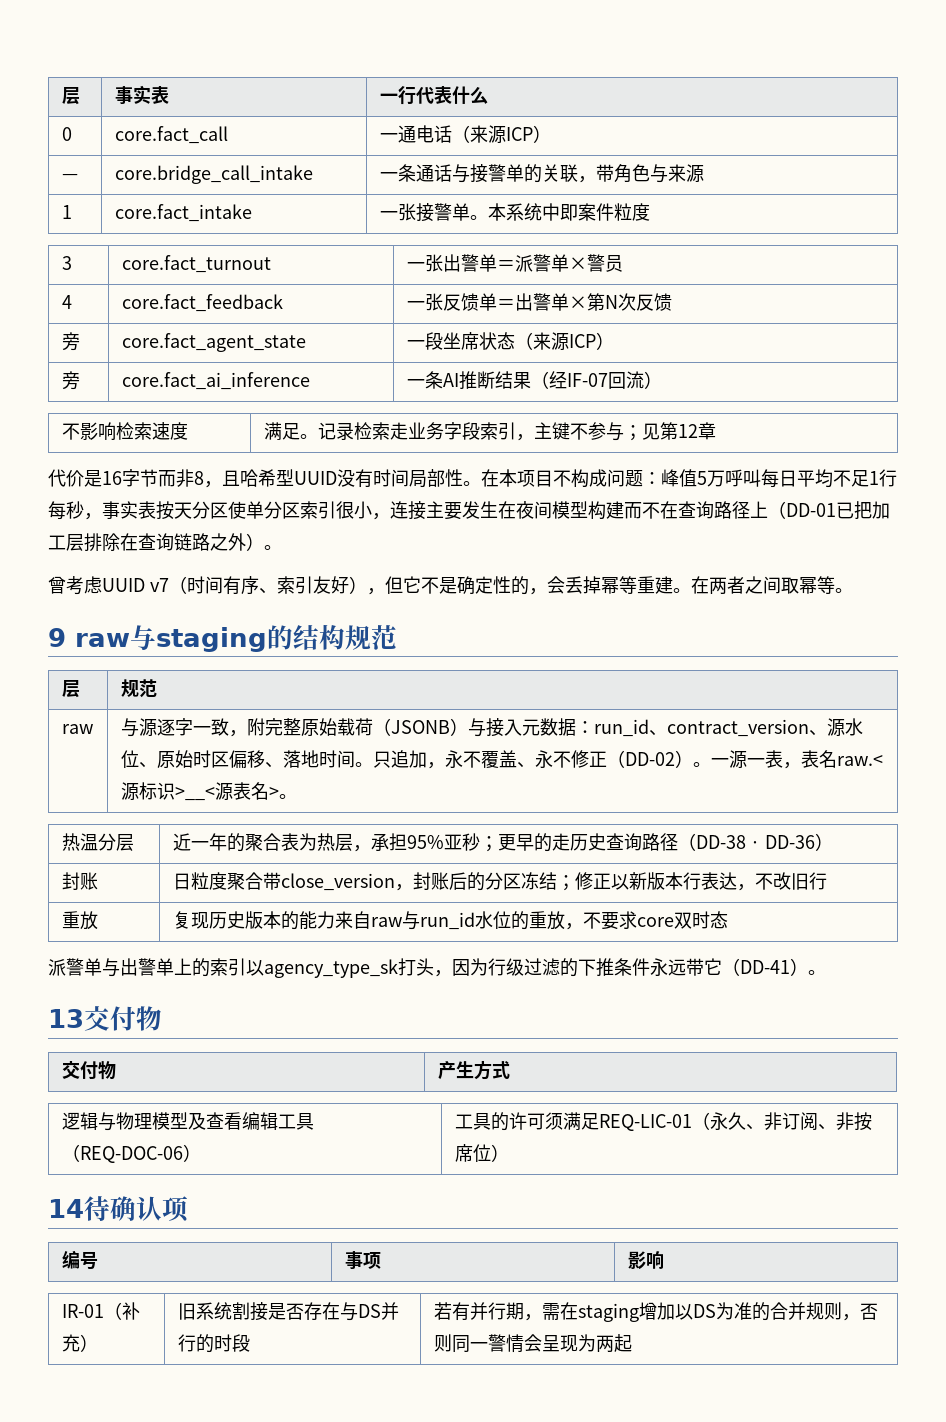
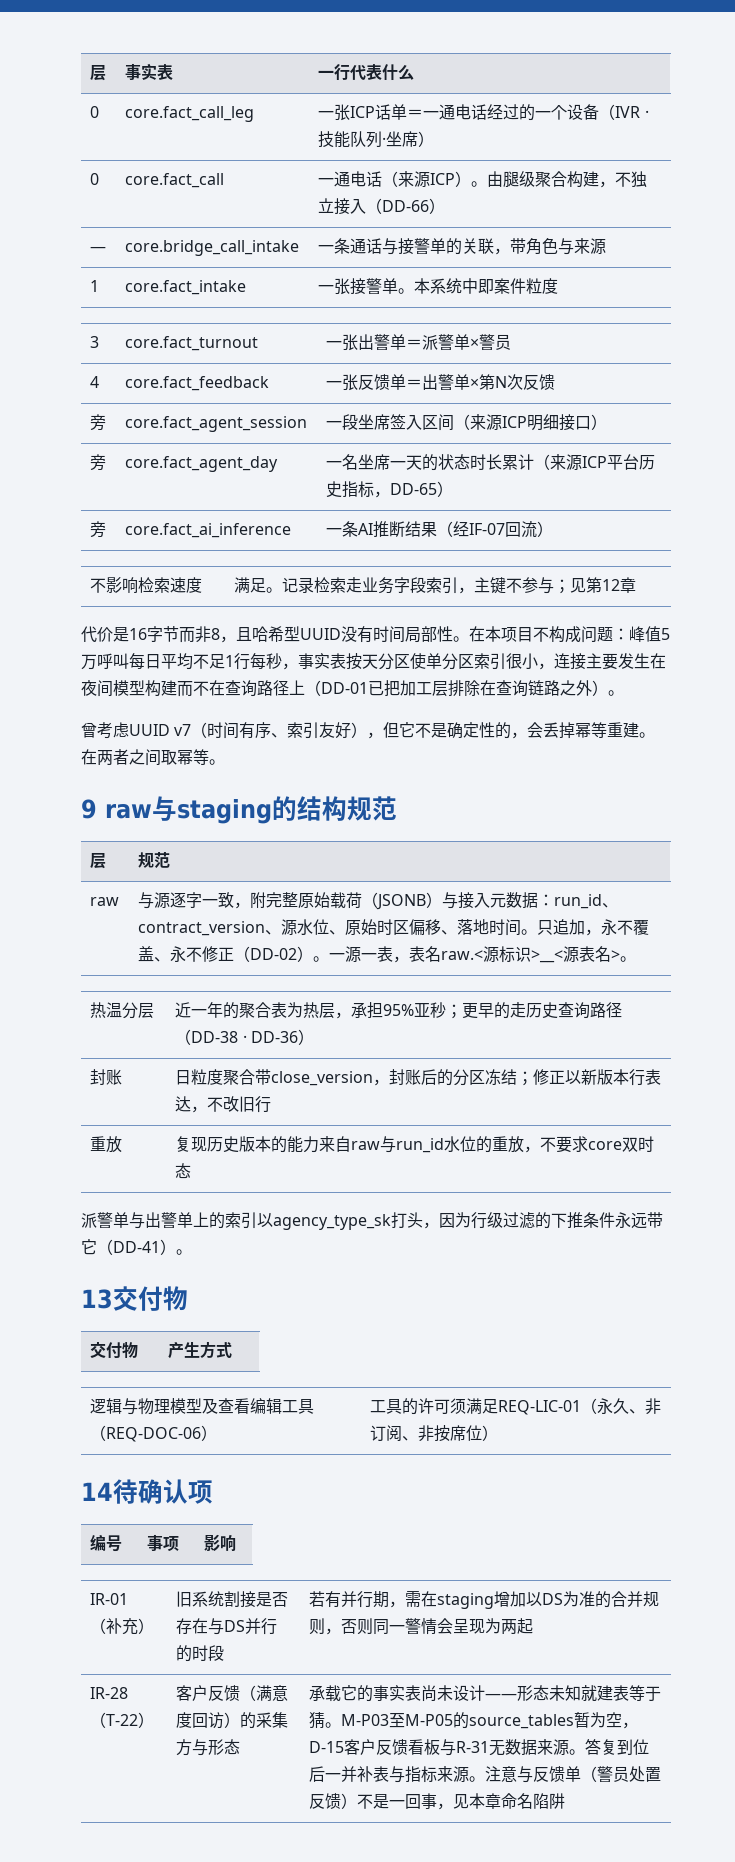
(488, 95) none -> [90,106,100,118] [125,106,255,122] [318,104,649,121] [318,131,435,148] // 0 | core.fact_call_leg | 一张ICP话单＝一通电话经过的一个设备（IVR ·技能队列·坐席）
(551, 134) none -> [471,171,648,188] [318,198,446,215] 。由腿级聚合构建，不独立接入（DD-66）
[121,333,306,352] core.fact_agent_state -> [125,416,308,432] core.fact_agent_session
[478,332,596,351] 状态（来源ICP -> [390,414,608,431] [90,454,107,471] [125,456,279,472] [326,454,656,471] [326,481,438,498] 签入区间（来源ICP明细接口） // 旁 | core.fact_agent_day | 一名坐席一天的状态时长累计（来源ICP平台历史指标，DD-65
(632, 1343) none -> [90,1687,129,1699] [90,1712,155,1728] [176,1685,289,1701] [176,1712,289,1729] [176,1739,241,1756] [309,1685,662,1702] [309,1712,639,1729] [309,1739,650,1756] [309,1766,662,1783] [309,1793,566,1810] // IR-28（T-22） | 客户反馈（满意度回访）的采集方与形态 | 承载它的事实表尚未设计——形态未知就建表等于猜。M-P03至M-P05的source_tables暂为空，D-15客户反馈看板与R-31无数据来源。答复到位后一并补表与指标来源。注意与反馈单（警员处置反馈）不是一回事，见本章命名陷阱

